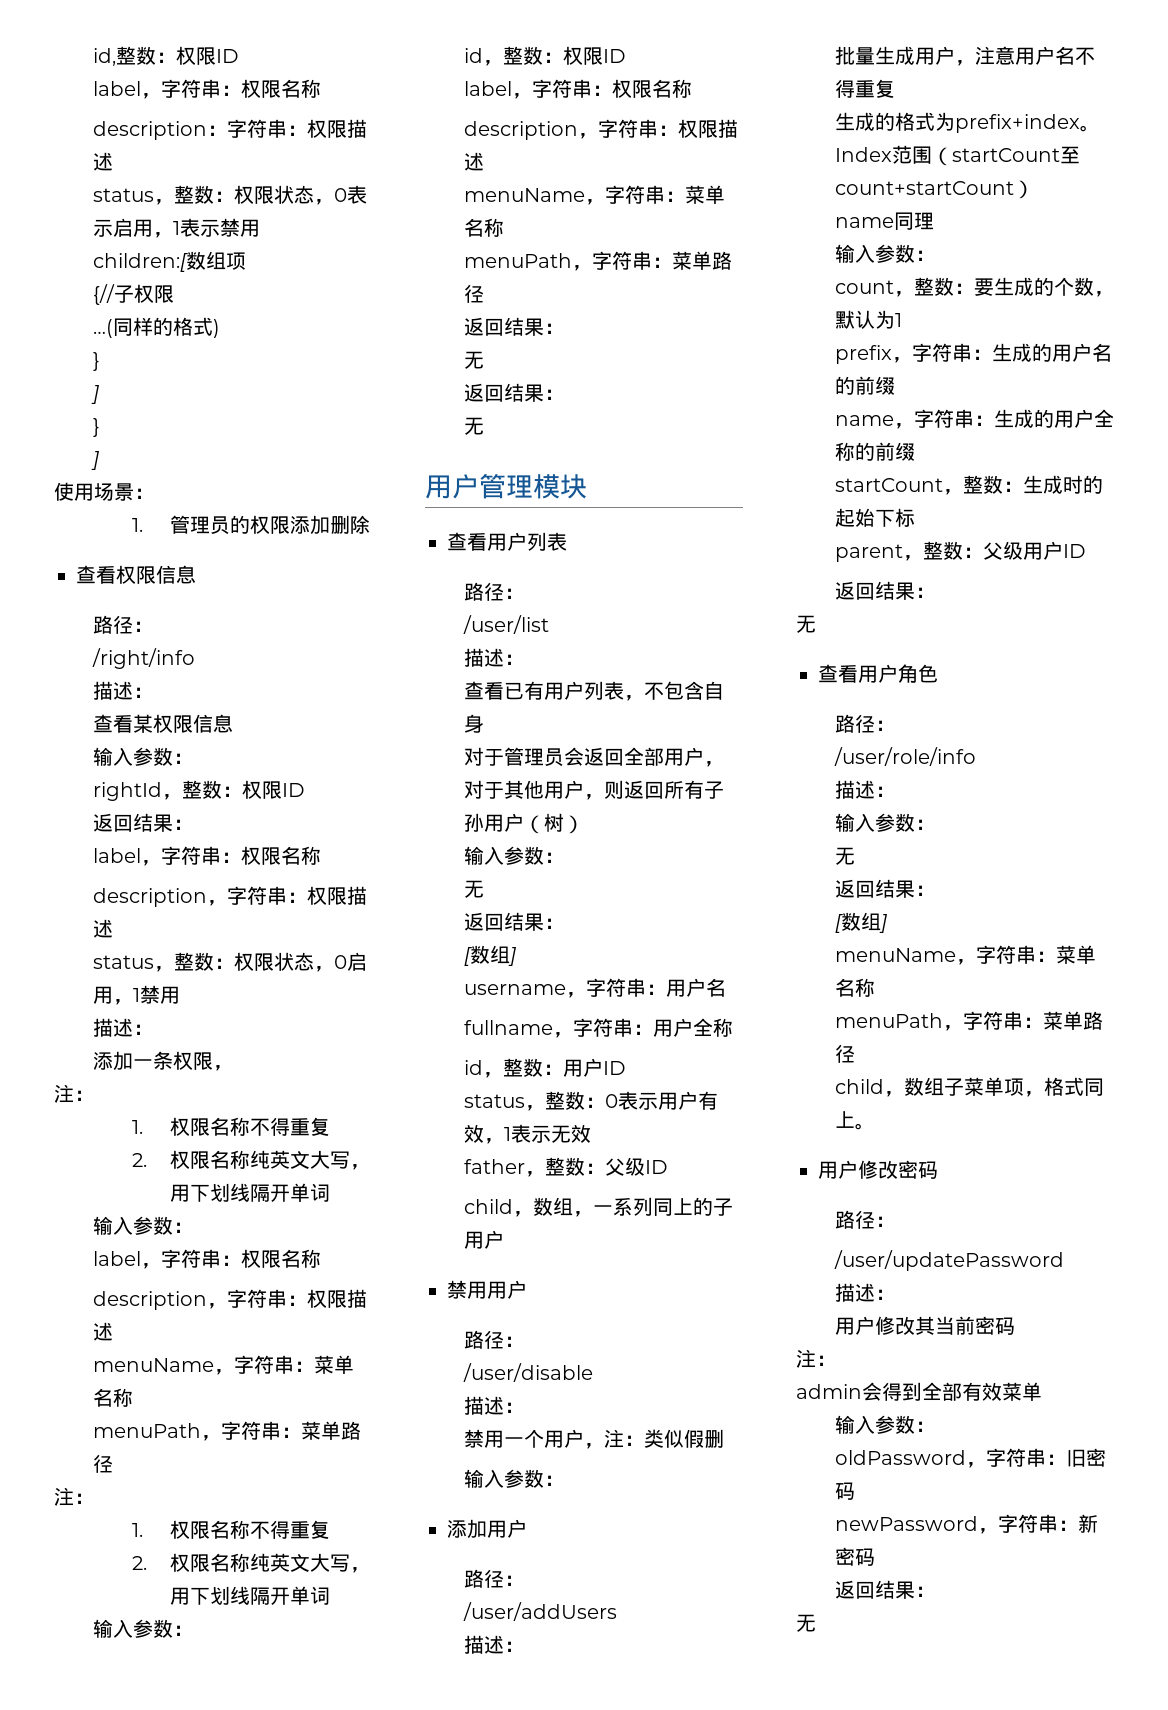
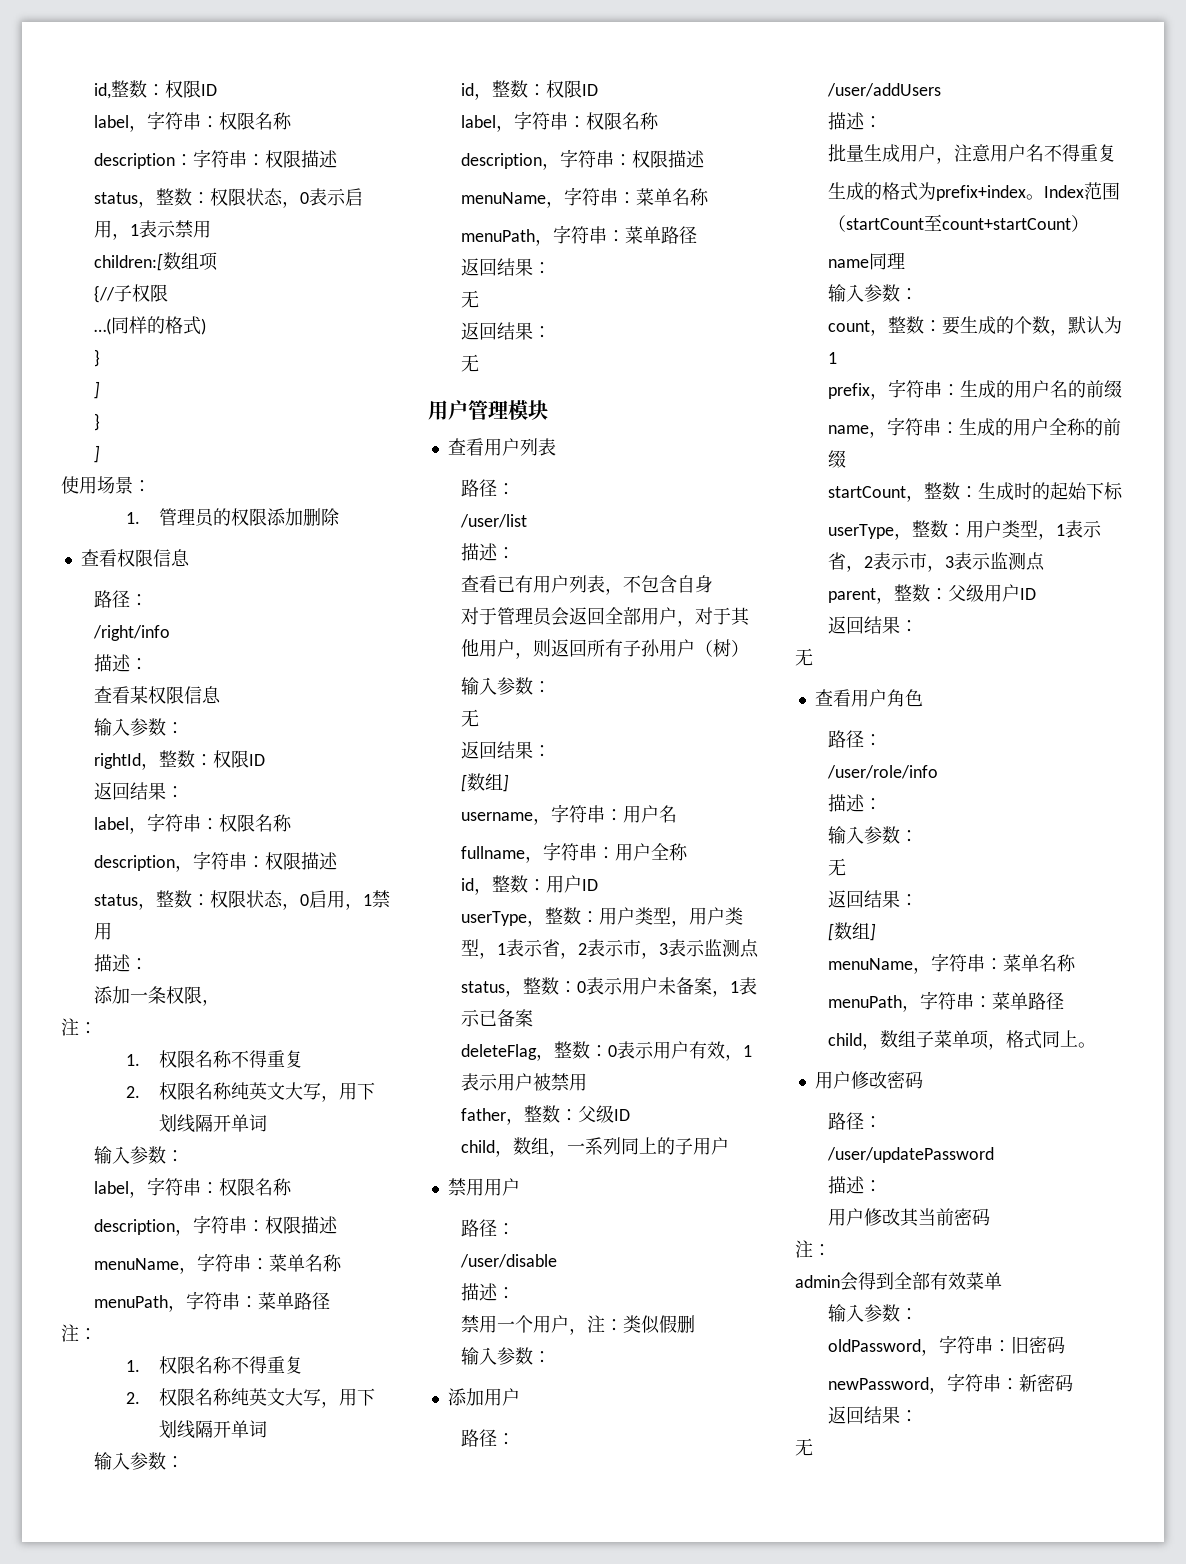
(626, 1068) none -> [460,907,743,927] [460,939,759,959] // userType，整数：用户类型，用户类型，1表示省，2表示市，3表示监测点
(698, 1100) none -> [657,977,757,997] [460,1009,533,1027] [460,1041,689,1061] 未备案，1表示已备案 // deleteFlag，整数：0表示用户
[550,1124,591,1143] 无效 -> [496,1073,587,1091] 用户被禁用
(915, 517) none -> [827,520,1102,540] [827,552,1045,572] // userType，整数：用户类型，1表示省，2表示市，3表示监测点

